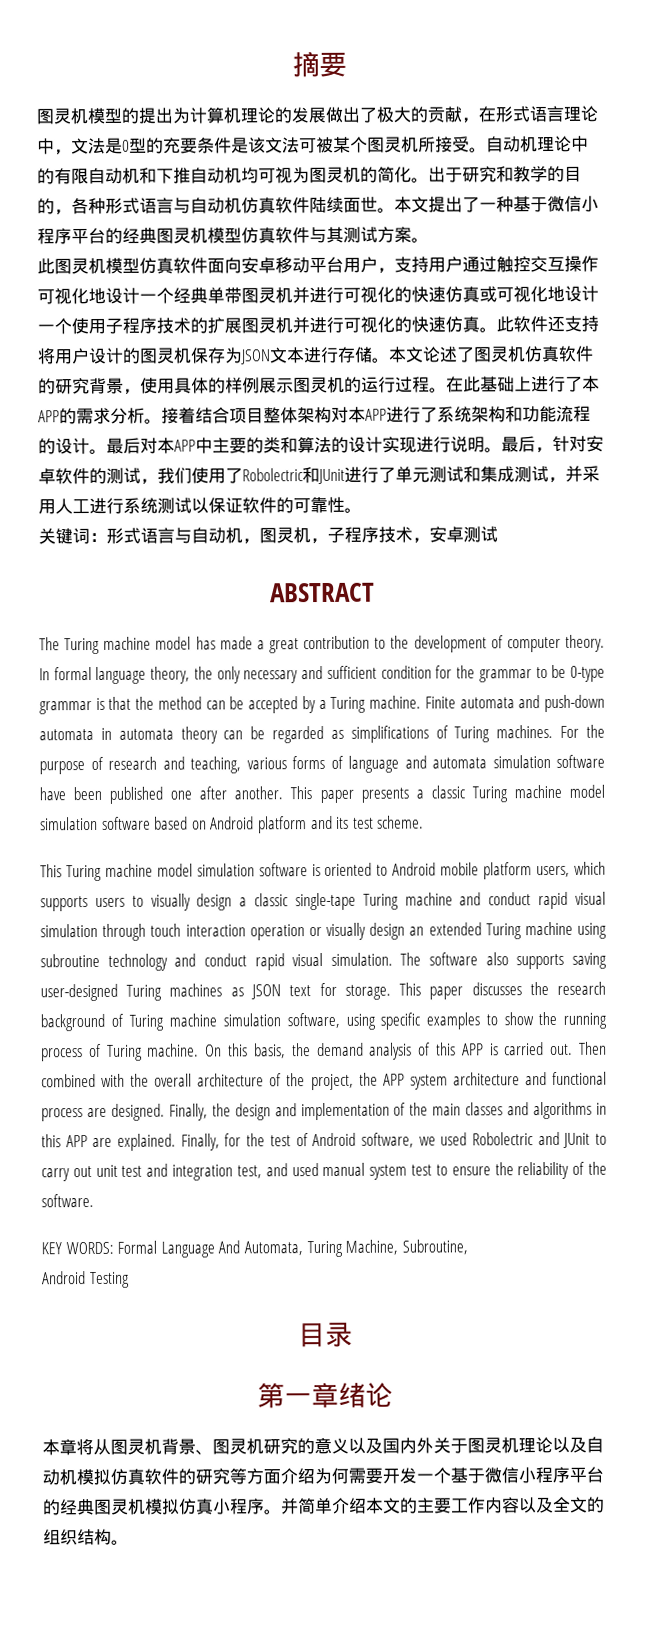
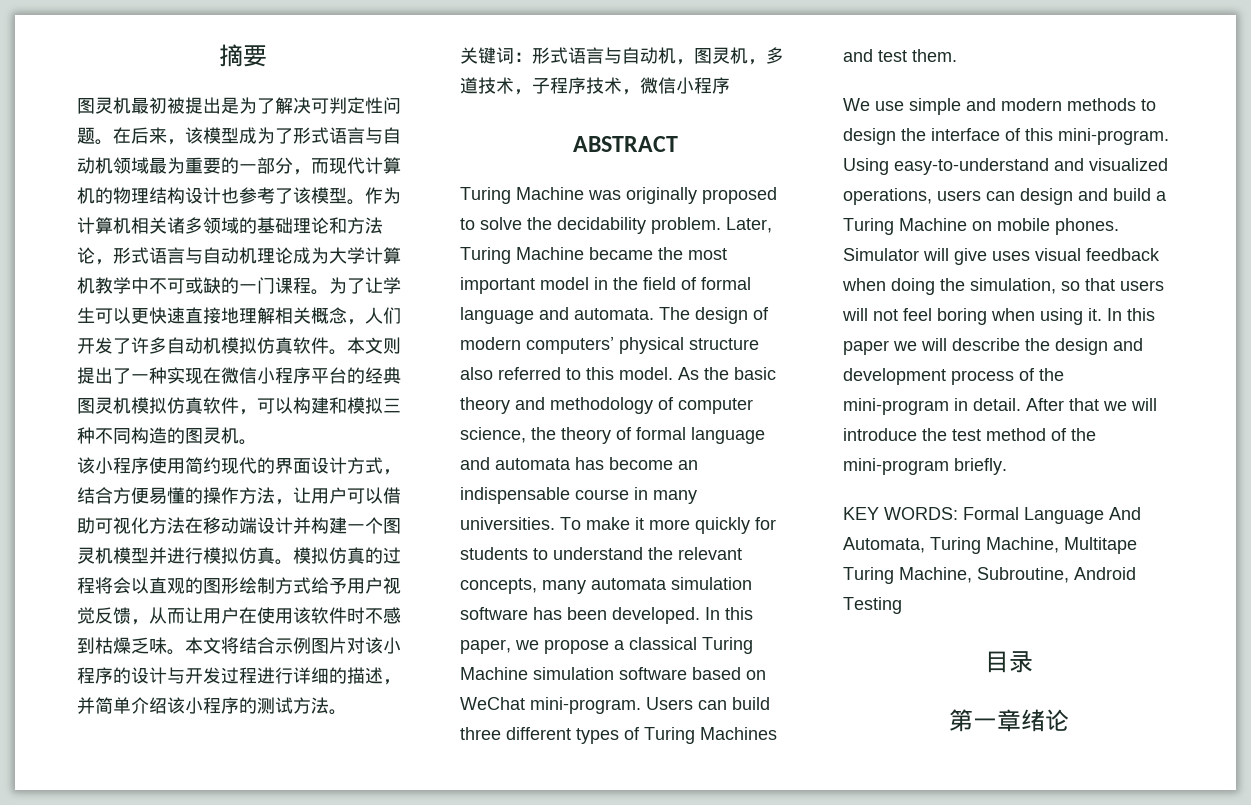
[87,105,598,125] [37,135,589,156] [37,165,582,185] [37,196,429,216] 模型的提出为计算机理论的发展做出了极大的贡献，在形式语言理论中，文法是0型的充要条件是该文法可被某个图灵机所接受。自动机理论中的有限自动机和下推自动机均可视为图灵机的简化。出于研究和教学的目的，各种形式语言与自动机仿真软件陆续面世。本文 -> [131,97,401,114] [77,127,401,145] [77,157,401,175] [77,187,401,205] [77,217,383,234] [77,247,401,265] [77,277,401,295] [77,307,401,325] [77,337,401,355] 最初被提出是为了解决可判定性问题。在后来，该模型成为了形式语言与自动机领域最为重要的一部分，而现代计算机的物理结构设计也参考了该模型。作为计算机相关诸多领域的基础理论和方法论，形式语言与自动机理论成为大学计算机教学中不可或缺的一门课程。为了让学生可以更快速直接地理解相关概念，人们开发了许多自动机模拟仿真软件。本文则
[513,195,599,213] [37,226,429,245] [37,255,599,275] [37,285,599,305] [37,315,599,335] [37,345,594,365] [38,375,600,395] [38,405,591,425] [38,435,604,455] [38,465,600,485] [38,496,345,515] 基于微信小程序平台的经典图灵机模型仿真软件与其测试方案。 // 此图灵机模型仿真软件面向安卓移动平台用户，支持用户通过触控交互操作可视化地设计一个经典单带图灵机并进行可视化的快速仿真或可视化地设计一个使用子程序技术的扩展图灵机并进行可视化的快速仿真。此软件还支持将用户设计的图灵机保存为JSON文本进行存储。本文论述了图灵机仿真软件的研究背景，使用具体的样例展示图灵机的运行过程。在此基础上进行了本APP的需求分析。接着结合项目整体架构对本APP进行了系统架构和功能流程的设计。最后对本APP中主要的类和算法的设计实现进行说明。最后，针对安卓软件的测试，我们使用了Robolectric和JUnit进行了单元测试和集成测试，并采用人工进行系统测试以保证软件的可靠性 -> [167,367,401,384] [77,397,401,415] [77,427,257,445] [77,457,401,475] [77,487,401,505] [77,517,401,534] [77,547,401,565] [77,577,401,594] [77,607,401,625] [77,637,401,655] [77,667,401,685] [77,697,329,714] 实现在微信小程序平台的经典图灵机模拟仿真软件，可以构建和模拟三种不同构造的图灵机。 // 该小程序使用简约现代的界面设计方式，结合方便易懂的操作方法，让用户可以借助可视化方法在移动端设计并构建一个图灵机模型并进行模拟仿真。模拟仿真的过程将会以直观的图形绘制方式给予用户视觉反馈，从而让用户在使用该软件时不感到枯燥乏味。本文将结合示例图片对该小程序的设计与开发过程进行详细的描述，并简单介绍该小程序的测试方法
(328, 541) none -> [766,47,784,64] [460,77,532,95] 多道技术，
[429,526,498,543] 安卓测试 -> [640,77,730,94] 微信小程序
[39,634,605,655] [39,664,606,684] [39,694,605,715] [39,724,605,744] [39,754,605,775] [39,784,605,804] [40,815,425,834] [40,861,606,882] [40,891,606,912] [40,921,607,941] [40,952,607,971] [40,981,606,1002] [40,1011,607,1032] [41,1041,607,1062] [41,1071,607,1091] [41,1101,608,1122] [41,1131,607,1151] [41,1161,607,1182] [41,1194,94,1208] The Turing machine model has made a great contribution to the development of computer theory. In formal language theory, the only necessary and sufficient condition for the grammar to be 0-type grammar is that the method can be accepted by a Turing machine. Finite automata and push-down automata in automata theory can be regarded as simplifications of Turing machines. For the purpose of research and teaching, various forms of language and automata simulation software have been published one after another. This paper presents a classic Turing machine model simulation software based on Android platform and its test scheme. // This Turing machine model simulation software is oriented to Android mobile platform users, which supports users to visually design a classic single-tape Turing machine and conduct rapid visual simulation through touch interaction operation or visually design an extended Turing machine using subroutine technology and conduct rapid visual simulation. The software also supports saving user-designed Turing machines as JSON text for storage. This paper discusses the research background of Turing machine simulation software, using specific examples to show the running process of Turing machine. On this basis, the demand analysis of this APP is carried out. Then combined with the overall architecture of the project, the APP system architecture and functional process are designed. Finally, the design and implementation of the main classes and algorithms in this APP are explained. Finally, for the test of Android software, we used Robolectric and JUnit to carry out unit test and integration test, and used manual system test to ensure the reliability of the software. -> [460,187,777,204] [460,217,772,234] [460,247,727,264] [460,277,751,294] [460,307,769,324] [460,337,759,354] [460,367,776,380] [460,397,753,414] [460,427,765,444] [460,457,698,470] [460,487,697,504] [460,517,776,534] [460,547,742,560] [460,577,752,594] [460,607,753,624] [460,637,753,654] [460,667,766,680] [460,697,770,714] [460,727,777,744] [843,49,957,62] [843,98,1156,115] [843,128,1169,145] [843,158,1168,175] [843,188,1167,205] [843,218,1119,235] [843,248,1160,265] [842,278,1164,295] [842,308,1155,325] [843,338,1143,355] [843,368,1064,385] [843,398,1157,415] [843,428,1096,441] [843,458,1007,475] Turing Machine was originally proposed to solve the decidability problem. Later, Turing Machine became the most important model in the field of formal language and automata. The design of modern computers’ physical structure also referred to this model. As the basic theory and methodology of computer science, the theory of formal language and automata has become an indispensable course in many universities. To make it more quickly for students to understand the relevant concepts, many automata simulation software has been developed. In this paper, we propose a classical Turing Machine simulation software based on WeChat mini-program. Users can build three different types of Turing Machines and test them. // We use simple and modern methods to design the interface of this mini-program. Using easy-to-understand and visualized operations, users can design and build a Turing Machine on mobile phones. Simulator will give uses visual feedback when doing the simulation, so that users will not feel boring when using it. In this paper we will describe the design and development process of the mini-program in detail. After that we will introduce the test method of the mini-program briefly.
(399, 1247) none -> [1064,537,1137,554] [843,567,972,584] Multitape Turing Machine,
(468, 1247) // -> (1069, 575) none
[42,1436,604,1456] [42,1466,604,1486] [42,1496,605,1516] [43,1528,129,1546] // 本章将从图灵机背景、图灵机研究的意义以及国内外关于图灵机理论以及自动机模拟仿真软件的研究等方面介绍为何需要开发一个基于微信小程序平台的经典图灵机模拟仿真小程序。并简单介绍本文的主要工作内容以及全文的组织结构。 -> (1069, 720) none

